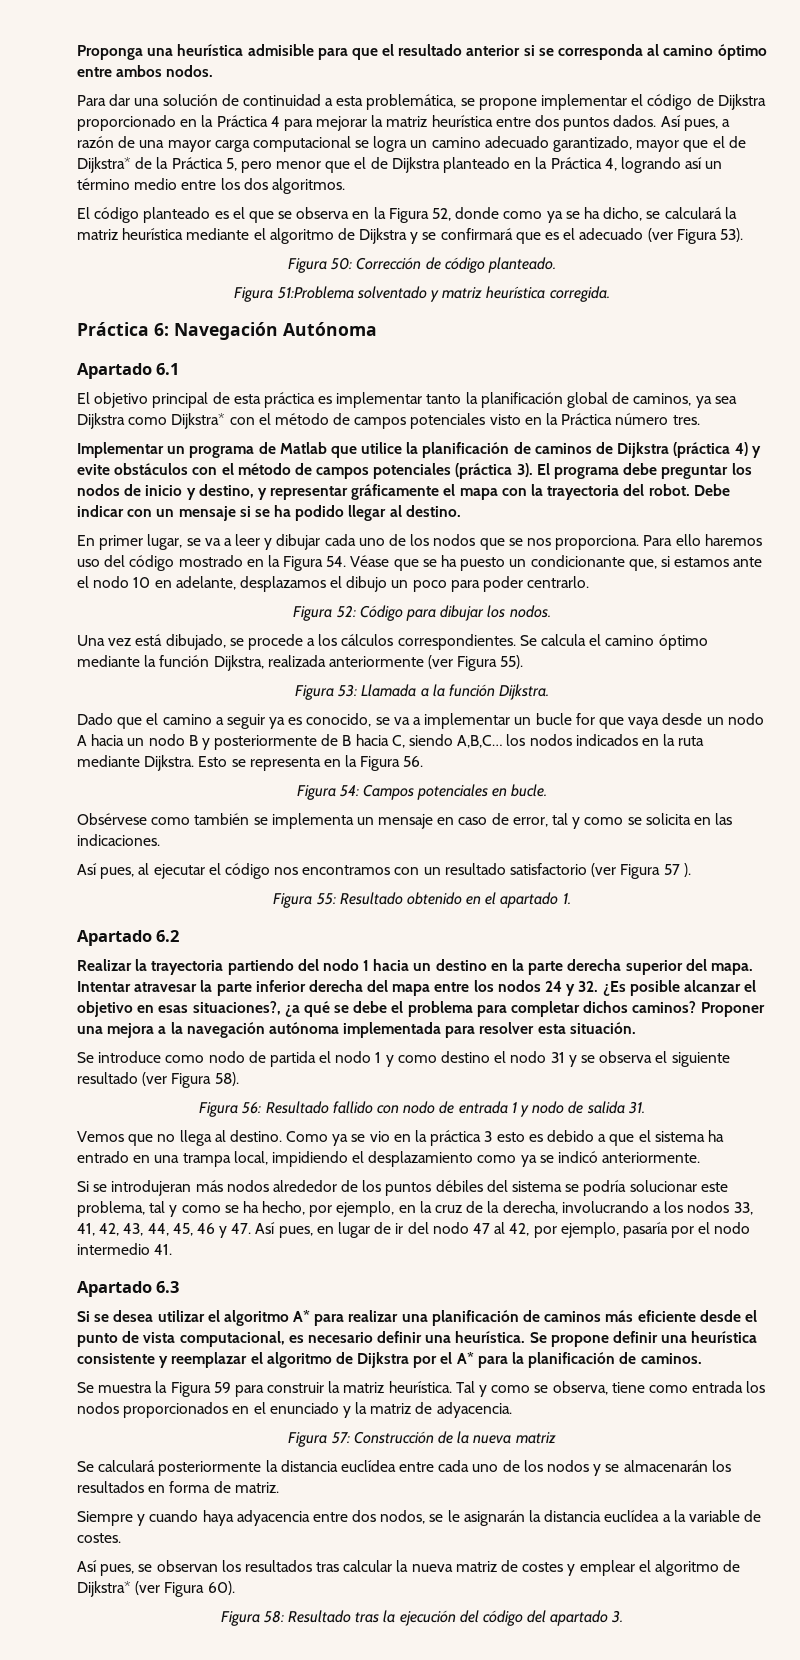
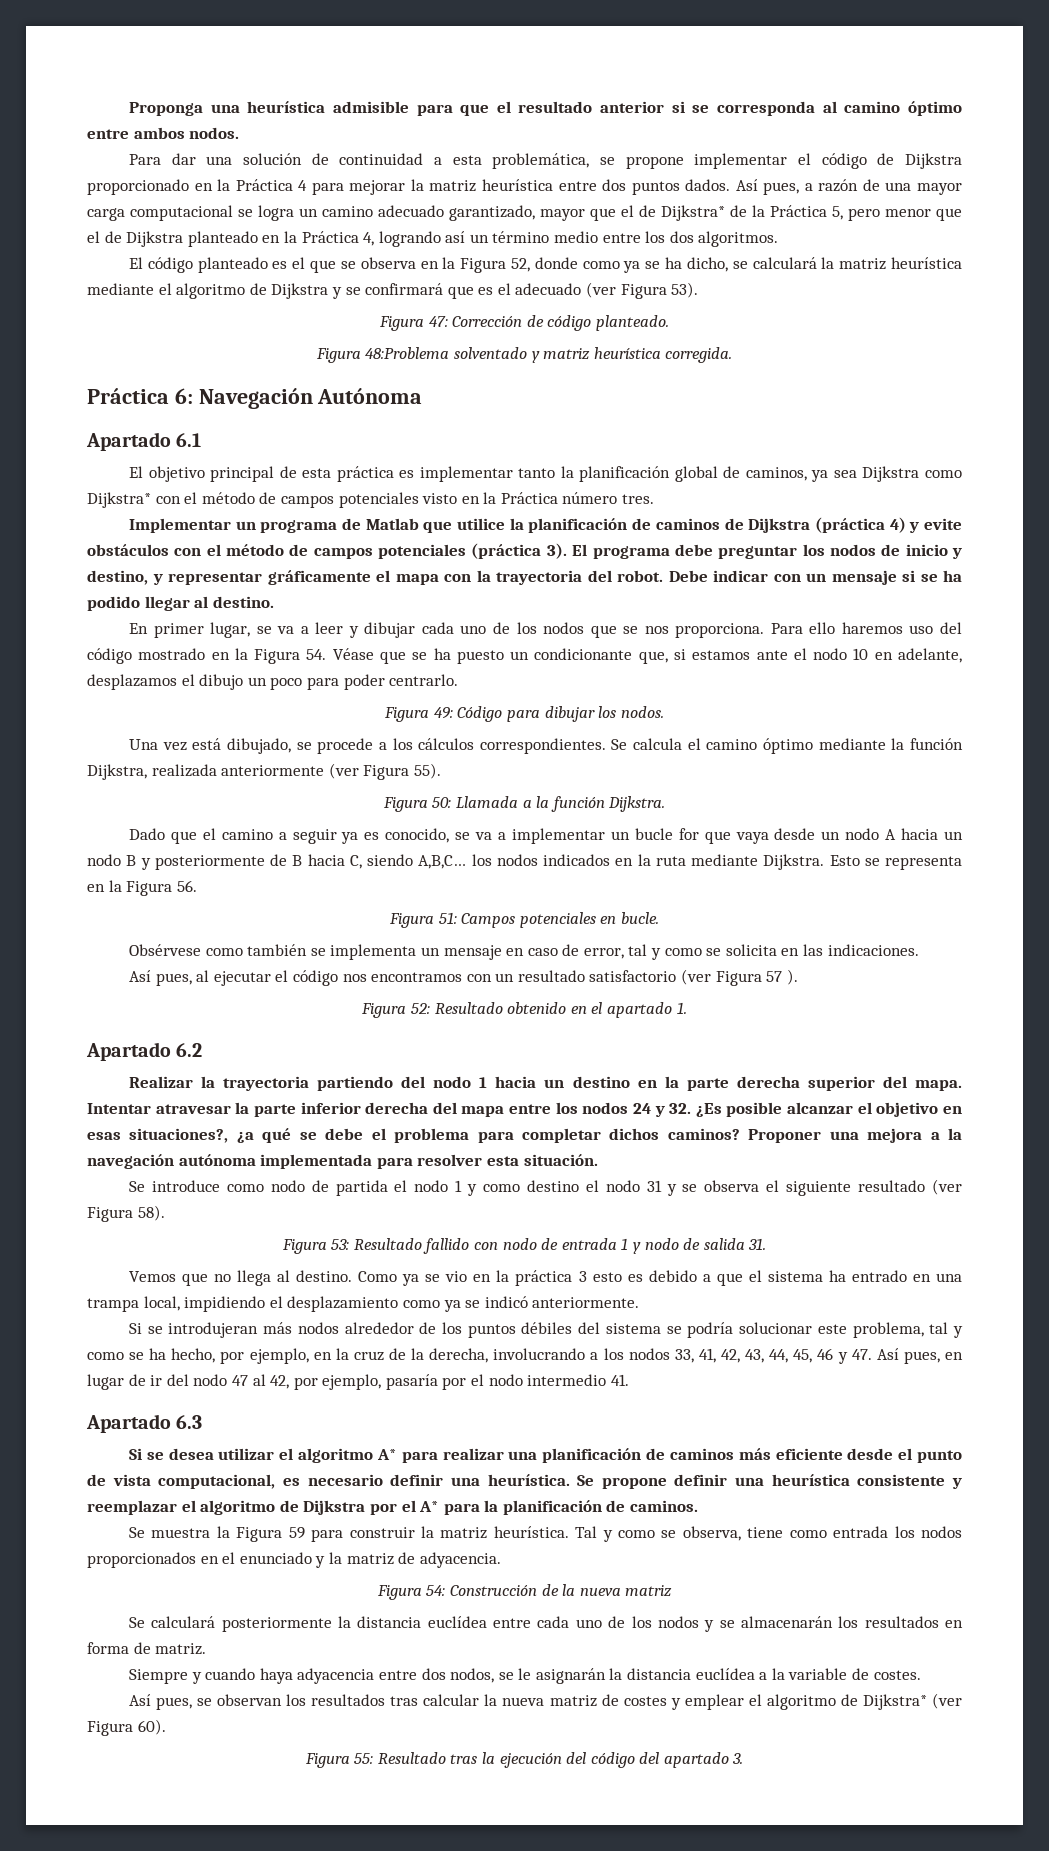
[331,257,353,270] 50: -> [428,316,448,327] 47:
[277,286,354,299] 51:Problema -> [365,347,450,359] 48:Problema
[336,605,356,618] 52: -> [433,707,453,719] 49:
[338,684,358,697] 53: -> [432,797,452,808] 50:
[339,785,359,797] 54: -> [438,912,457,924] 51:
[316,893,336,905] 55: -> [411,1003,431,1014] 52:
[242,1102,262,1114] 56: -> [331,1239,350,1250] 53:
[331,1432,350,1444] 57: -> [426,1585,446,1596] 54:
[263,1610,284,1623] 58: -> [354,1753,374,1764] 55:

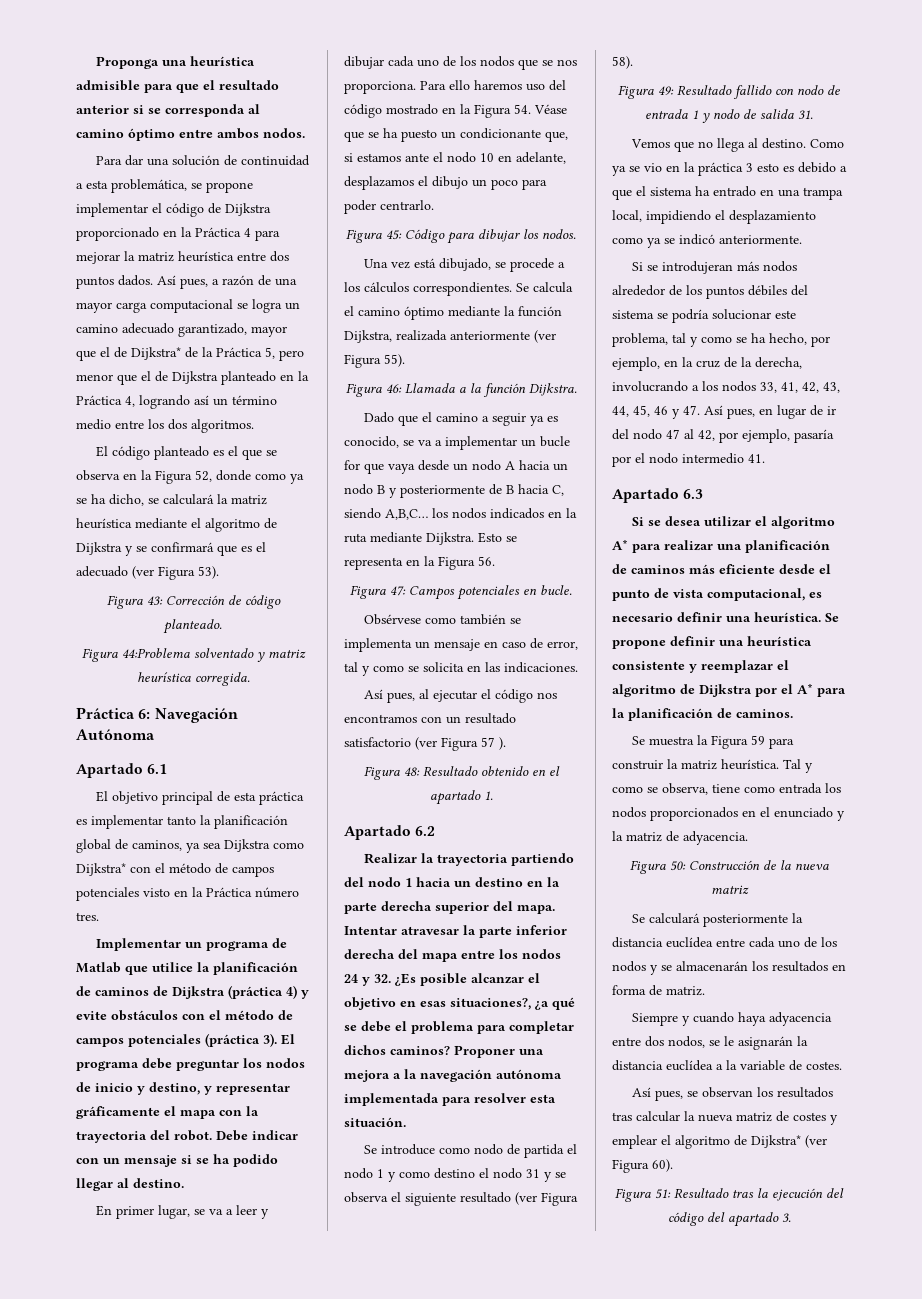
[428,316,448,327] 47: -> [146,596,163,605] 43:
[365,347,450,359] 48:Problema -> [121,648,190,658] 44:Problema
[433,707,453,719] 49: -> [386,230,402,240] 45:
[432,797,452,808] 50: -> [385,384,402,393] 46:
[438,912,457,924] 51: -> [390,586,406,596] 47:
[411,1003,431,1014] 52: -> [403,767,420,776] 48:
[331,1239,350,1250] 53: -> [658,86,674,95] 49:
[426,1585,446,1596] 54: -> [669,861,686,871] 50:
[354,1753,374,1764] 55: -> [655,1189,671,1199] 51:

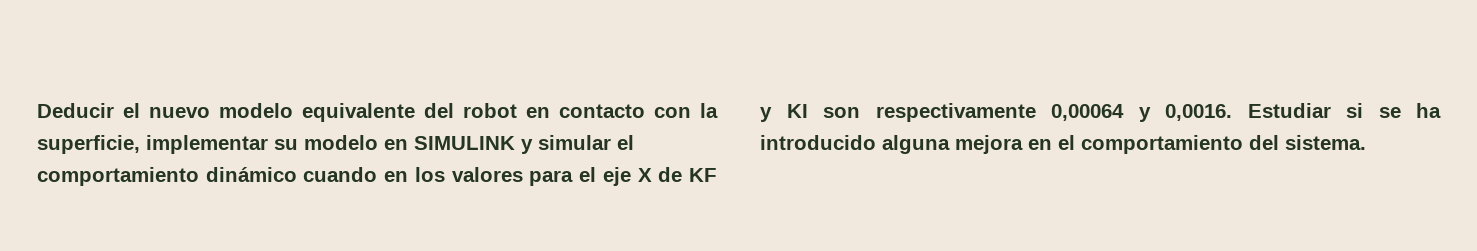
[95,56,255,69] [76,80,279,93] [76,104,260,117] [76,128,305,141] [95,155,310,166] [76,179,253,193] [76,203,271,217] [76,227,280,241] [76,251,289,264] [76,275,297,289] [76,299,300,313] [76,323,287,337] [76,347,304,361] [76,371,309,385] [76,395,277,409] [76,419,254,433] [95,446,277,460] [76,470,304,484] [76,494,267,506] [76,518,277,532] [76,542,266,556] [76,566,219,580] [106,595,281,609] [163,619,222,634] [81,648,306,662] [136,672,250,686] [76,707,238,723] [76,729,155,740] [76,763,168,778] [95,791,304,805] [76,815,288,829] [76,839,304,853] [76,863,274,877] [76,887,299,901] [76,912,99,921] [95,938,287,951] [76,962,298,975] [76,985,309,999] [76,1010,293,1021] [76,1033,295,1047] [76,1058,305,1071] [76,1082,290,1095] [76,1106,259,1119] [76,1130,298,1143] [76,1154,278,1167] [76,1178,184,1191] [95,1205,269,1219] [344,56,577,70] [344,80,566,94] [344,104,567,118] [344,128,568,142] [344,152,566,164] [344,176,547,190] [344,200,434,214] [346,229,576,244] [363,258,565,272] [344,282,573,296] [344,306,562,320] [344,330,556,343] [344,354,405,368] [345,383,577,397] [363,412,558,426] [344,436,570,450] [344,460,568,474] [344,484,564,498] [344,508,577,520] [344,532,517,545] [344,556,495,570] [350,585,572,600] [363,614,521,625] [344,638,578,652] [344,662,578,676] [363,689,557,703] [344,713,516,724] [344,737,506,751] [363,766,560,780] [429,790,493,805] [344,825,436,840] [363,853,574,866] [344,877,560,887] [344,901,555,914] [344,925,567,938] [344,949,561,962] [344,973,540,986] [344,997,575,1010] [344,1021,574,1034] [344,1045,544,1058] [344,1069,562,1082] [344,1093,556,1106] [344,1117,406,1127] [363,1144,577,1158] [344,1168,566,1182] [344,1192,578,1206] [612,56,633,69] [618,85,840,99] [645,109,813,123] [630,138,844,152] [612,162,847,176] [612,186,843,200] [612,210,816,224] [612,234,802,248] [631,261,797,274] [612,285,808,299] [612,309,796,323] [612,333,830,347] [612,357,802,371] [612,381,840,393] [612,405,836,419] [612,429,834,443] [612,453,765,467] [612,488,704,503] [631,516,835,529] [612,539,830,553] [612,564,831,574] [612,588,822,601] [612,612,839,622] [612,636,812,649] [612,660,789,673] [612,683,846,697] [612,708,793,721] [631,735,794,749] [612,759,813,773] [612,783,841,795] [612,807,845,821] [612,831,748,845] [629,860,829,874] [710,885,749,894] [631,913,803,927] [612,937,837,948] [612,961,846,975] [612,985,705,996] [631,1012,832,1026] [612,1036,808,1050] [612,1060,842,1071] [631,1087,833,1101] [612,1111,838,1125] [612,1135,827,1149] [612,1159,673,1173] [615,1188,844,1202] [667,1212,791,1227] Proponga una heurística admisible para que el resultado anterior si se corresponda al camino óptimo entre ambos nodos. // Para dar una solución de continuidad a esta problemática, se propone implementar el código de Dijkstra proporcionado en la Práctica 4 para mejorar la matriz heurística entre dos puntos dados. Así pues, a razón de una mayor carga computacional se logra un camino adecuado garantizado, mayor que el de Dijkstra* de la Práctica 5, pero menor que el de Dijkstra planteado en la Práctica 4, logrando así un término medio entre los dos algoritmos. // El código planteado es el que se observa en la Figura 52, donde como ya se ha dicho, se calculará la matriz heurística mediante el algoritmo de Dijkstra y se confirmará que es el adecuado (ver Figura 53). // Figura 43: Corrección de código planteado. // Figura 44:Problema solventado y matriz heurística corregida. // Práctica 6: Navegación Autónoma // Apartado 6.1 // El objetivo principal de esta práctica es implementar tanto la planificación global de caminos, ya sea Dijkstra como Dijkstra* con el método de campos potenciales visto en la Práctica número tres. // Implementar un programa de Matlab que utilice la planificación de caminos de Dijkstra (práctica 4) y evite obstáculos con el método de campos potenciales (práctica 3). El programa debe preguntar los nodos de inicio y destino, y representar gráficamente el mapa con la trayectoria del robot. Debe indicar con un mensaje si se ha podido llegar al destino. // En primer lugar, se va a leer y dibujar cada uno de los nodos que se nos proporciona. Para ello haremos uso del código mostrado en la Figura 54. Véase que se ha puesto un condicionante que, si estamos ante el nodo 10 en adelante, desplazamos el dibujo un poco para poder centrarlo. // Figura 45: Código para dibujar los nodos. // Una vez está dibujado, se procede a los cálculos correspondientes. Se calcula el camino óptimo mediante la función Dijkstra, realizada anteriormente (ver Figura 55). // Figura 46: Llamada a la función Dijkstra. // Dado que el camino a seguir ya es conocido, se va a implementar un bucle for que vaya desde un nodo A hacia un nodo B y posteriormente de B hacia C, siendo A,B,C… los nodos indicados en la ruta mediante Dijkstra. Esto se representa en la Figura 56. // Figura 47: Campos potenciales en bucle. // Obsérvese como también se implementa un mensaje en caso de error, tal y como se solicita en las indicaciones. // Así pues, al ejecutar el código nos encontramos con un resultado satisfactorio (ver Figura 57 ). // Figura 48: Resultado obtenido en el apartado 1. // Apartado 6.2 // Realizar la trayectoria partiendo del nodo 1 hacia un destino en la parte derecha superior del mapa. Intentar atravesar la parte inferior derecha del mapa entre los nodos 24 y 32. ¿Es posible alcanzar el objetivo en esas situaciones?, ¿a qué se debe el problema para completar dichos caminos? Proponer una mejora a la navegación autónoma implementada para resolver esta situación. // Se introduce como nodo de partida el nodo 1 y como destino el nodo 31 y se observa el siguiente resultado (ver Figura 58). // Figura 49: Resultado fallido con nodo de entrada 1 y nodo de salida 31. // Vemos que no llega al destino. Como ya se vio en la práctica 3 esto es debido a que el sistema ha entrado en una trampa local, impidiendo el desplazamiento como ya se indicó anteriormente. // Si se introdujeran más nodos alrededor de los puntos débiles del sistema se podría solucionar este problema, tal y como se ha hecho, por ejemplo, en la cruz de la derecha, involucrando a los nodos 33, 41, 42, 43, 44, 45, 46 y 47. Así pues, en lugar de ir del nodo 47 al 42, por ejemplo, pasaría por el nodo intermedio 41. // Apartado 6.3 // Si se desea utilizar el algoritmo A* para realizar una planificación de caminos más eficiente desde el punto de vista computacional, es necesario definir una heurística. Se propone definir una heurística consistente y reemplazar el algoritmo de Dijkstra por el A* para la planificación de caminos. // Se muestra la Figura 59 para construir la matriz heurística. Tal y como se observa, tiene como entrada los nodos proporcionados en el enunciado y la matriz de adyacencia. // Figura 50: Construcción de la nueva matriz // Se calculará posteriormente la distancia euclídea entre cada uno de los nodos y se almacenarán los resultados en forma de matriz. // Siempre y cuando haya adyacencia entre dos nodos, se le asignarán la distancia euclídea a la variable de costes. // Así pues, se observan los resultados tras calcular la nueva matriz de costes y emplear el algoritmo de Dijkstra* (ver Figura 60). // Figura 51: Resultado tras la ejecución del código del apartado 3. -> [37,103,718,122] [37,135,634,154] [37,167,718,186] [760,103,1441,122] [760,135,1366,154] Deducir el nuevo modelo equivalente del robot en contacto con la superficie, implementar su modelo en SIMULINK y simular el comportamiento dinámico cuando en los valores para el eje X de KF y KI son respectivamente 0,00064 y 0,0016. Estudiar si se ha introducido alguna mejora en el comportamiento del sistema.

